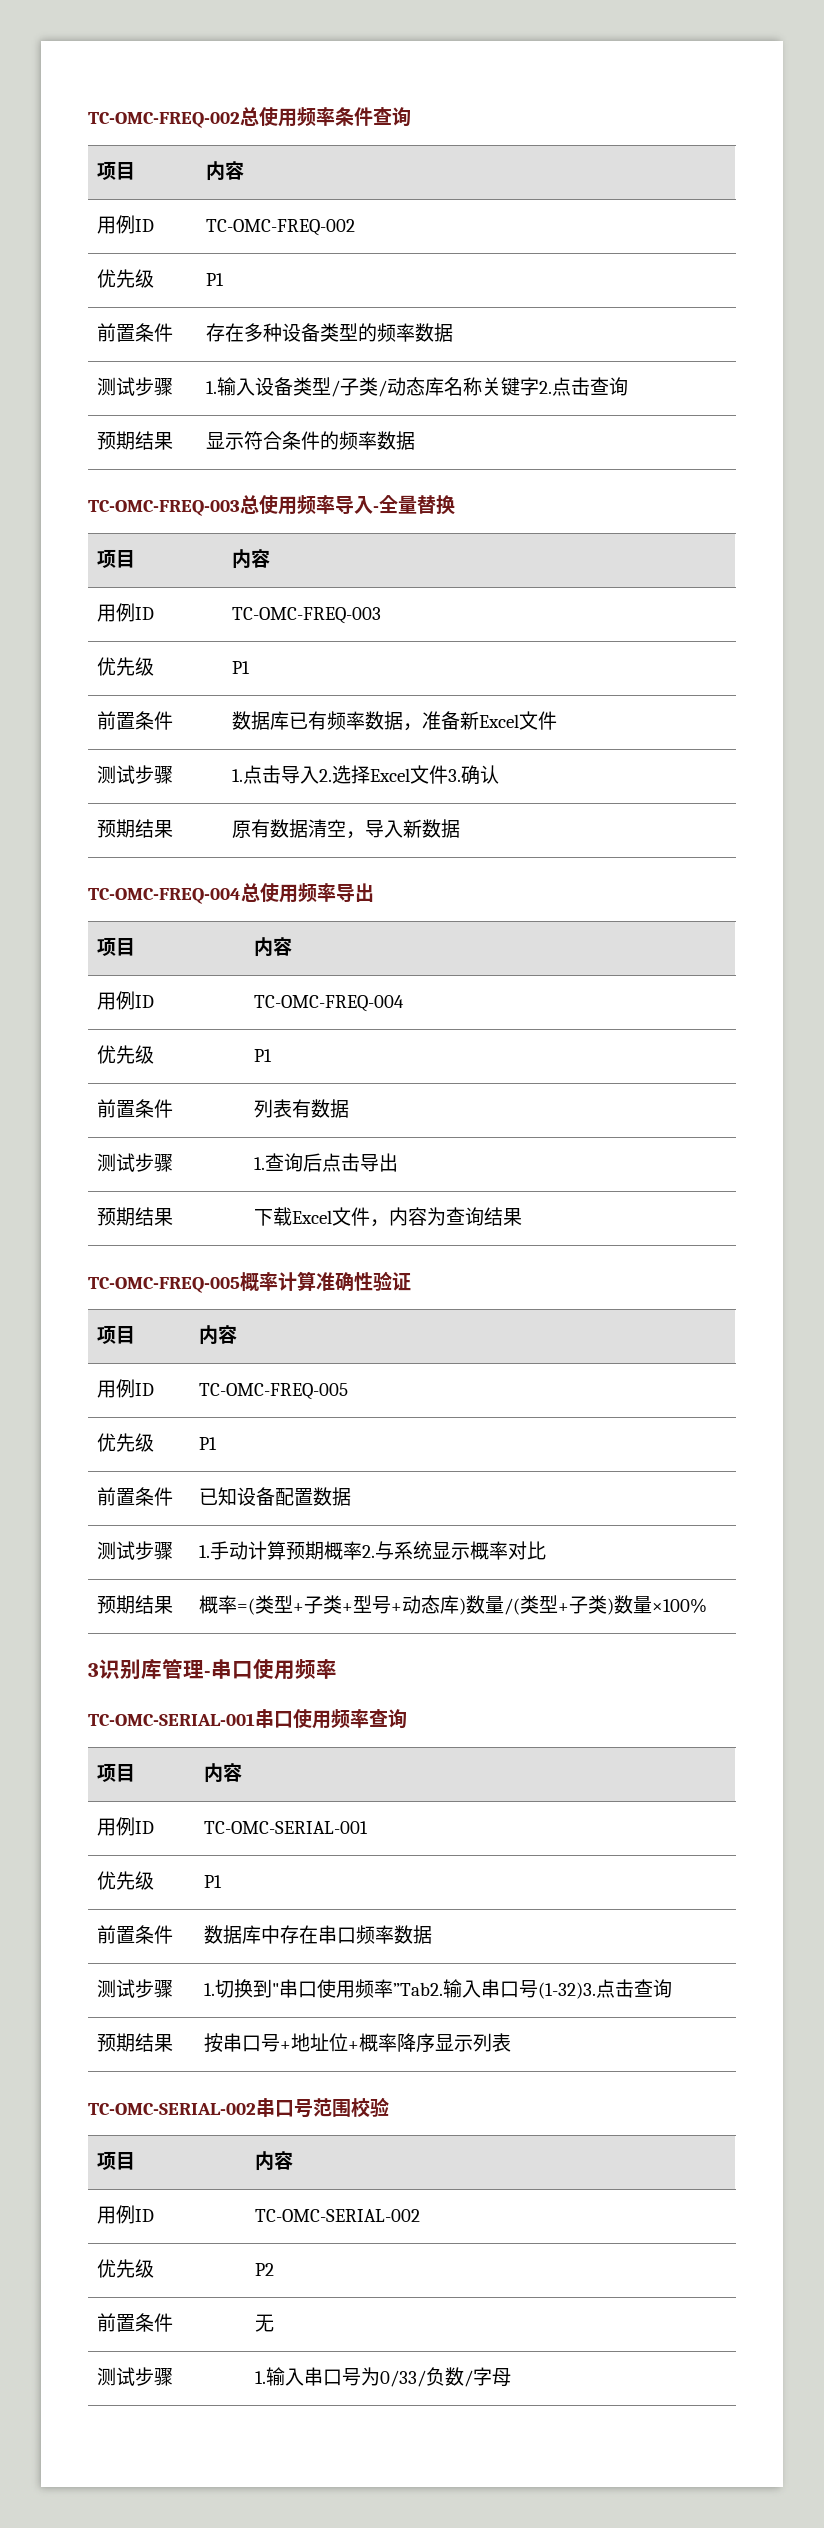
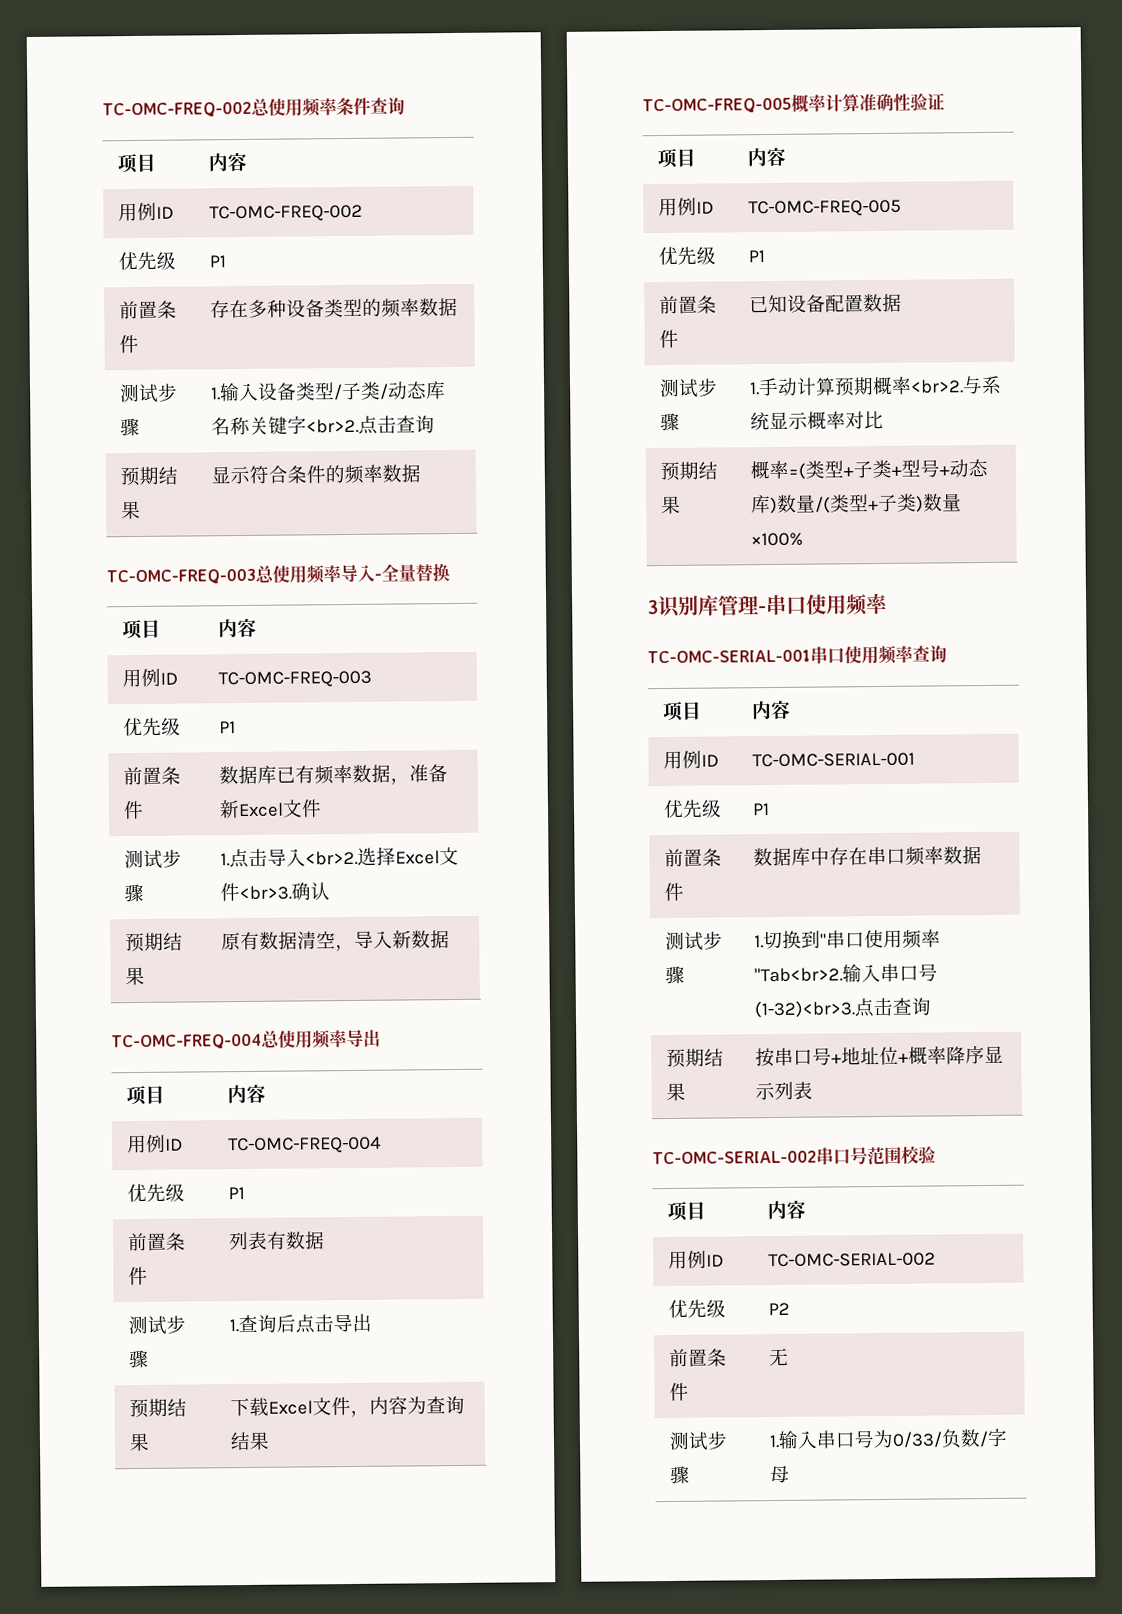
[539,381,553,394] 2. -> [305,418,359,434] <br>2.
[319,769,333,782] 2. -> [304,850,358,866] <br>2.
[448,769,462,782] 3. -> [238,885,292,901] <br>3.
[362,1545,376,1558] 2. -> [909,379,964,394] <br>2.
[393,1979,597,1999] ”Tab2.输入串口号(1-32)3. -> [753,963,938,983] [753,1000,855,1019] "Tab<br>2.输入串口号(1-32)<br>3.

